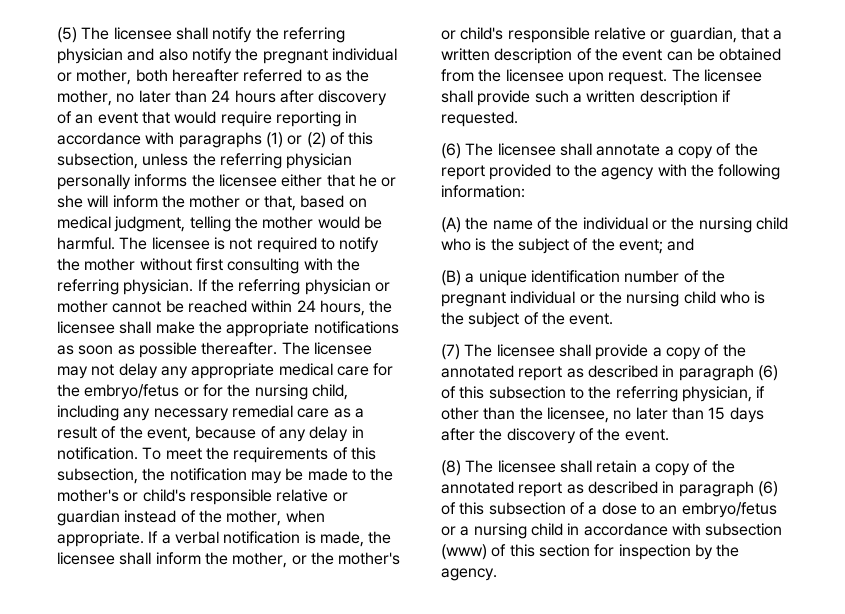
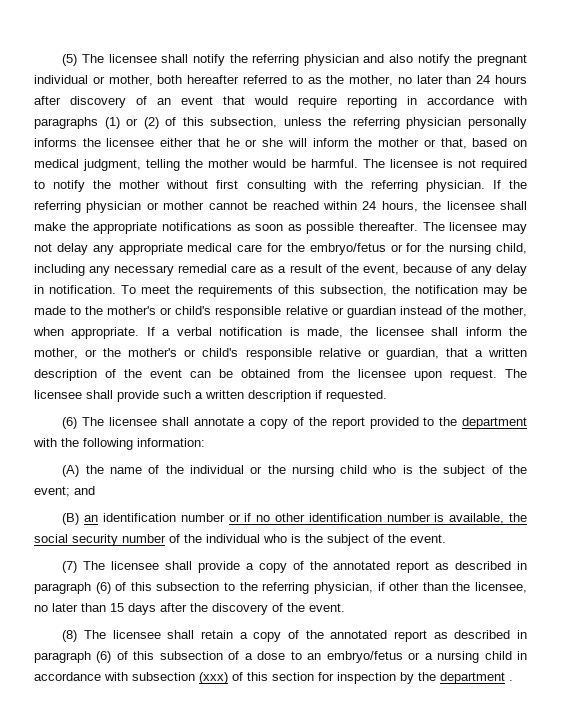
[601,167,655,180] agency -> [461,417,527,429] department
[465,270,725,286] [441,291,716,307] a unique identification number of the pregnant individual or the nursing child -> [84,513,527,524] [34,534,260,546] an identification number or if no other identification number is available, the social security number of the individual
[441,544,487,560] (www) -> [199,672,228,684] (xxx)
[441,568,497,581] agency. -> [440,672,513,684] department .

